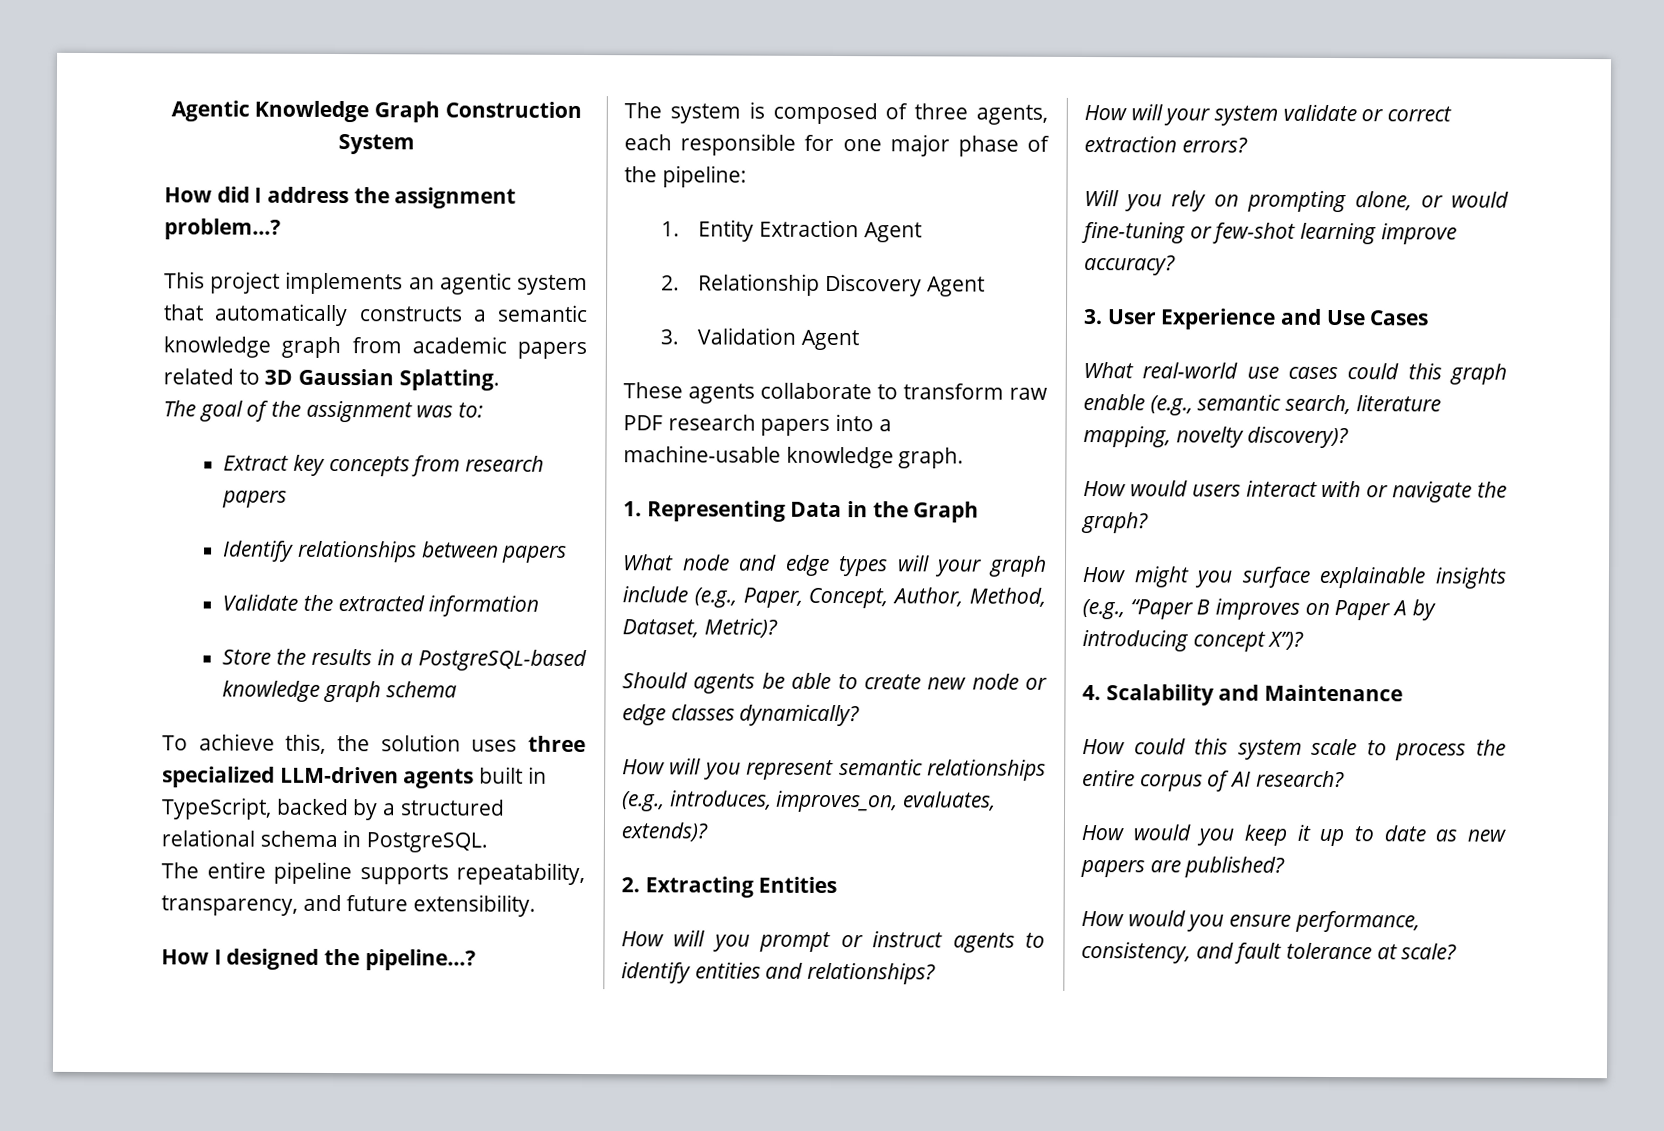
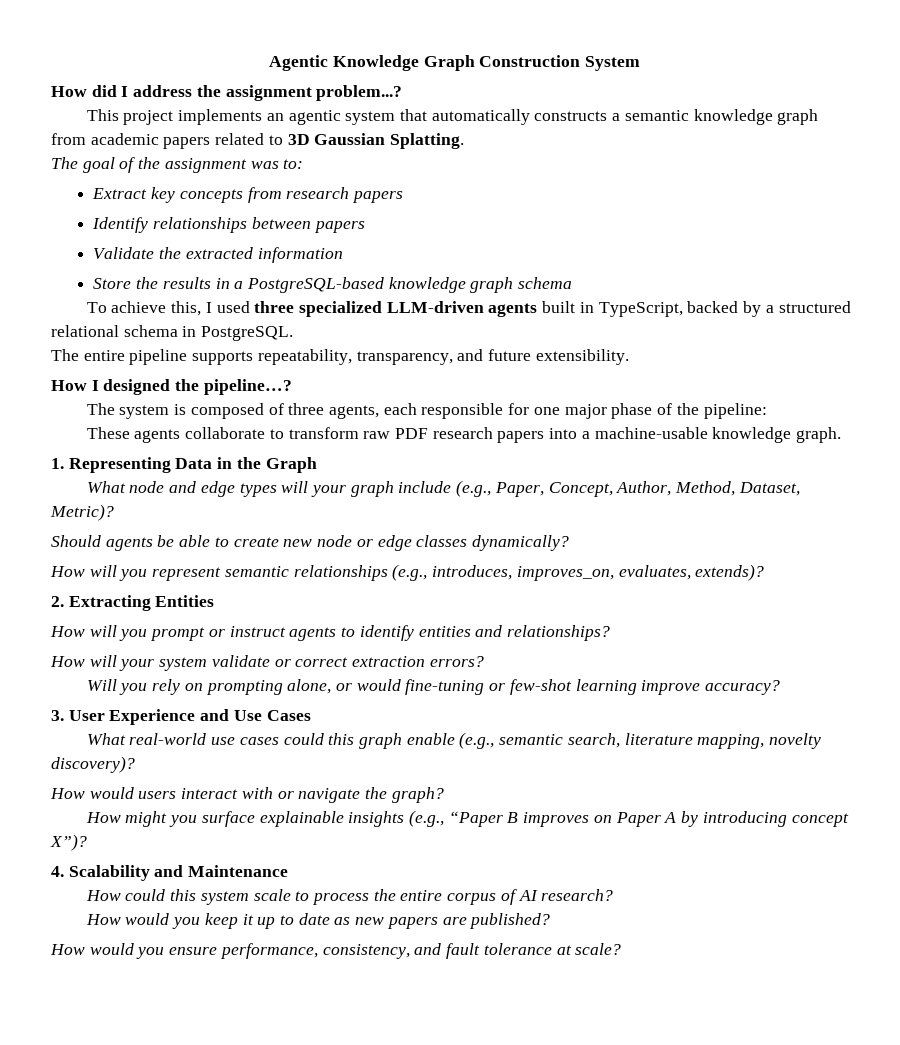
[336,734,518,752] the solution uses -> [205,301,250,313] I used
[661,219,922,243] [661,273,985,297] [660,327,860,351] // 1. Entity Extraction Agent // 2. Relationship Discovery Agent // 3. Validation Agent -> (767, 411) none

